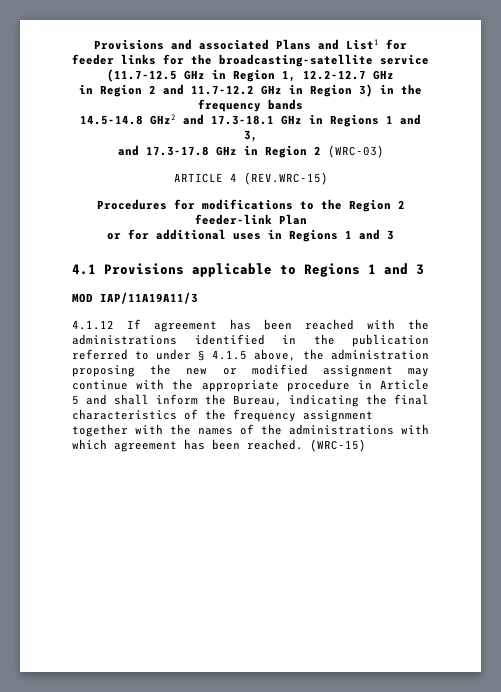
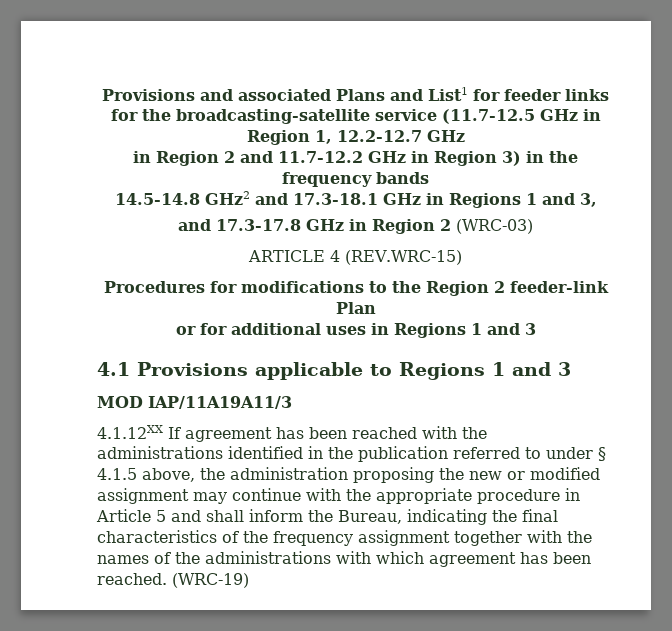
[72,320,114,330] 4.1.12 -> [97,425,163,439] 4.1.12XX
[310,439,366,452] (WRC-15) -> [172,573,249,588] (WRC-19)

